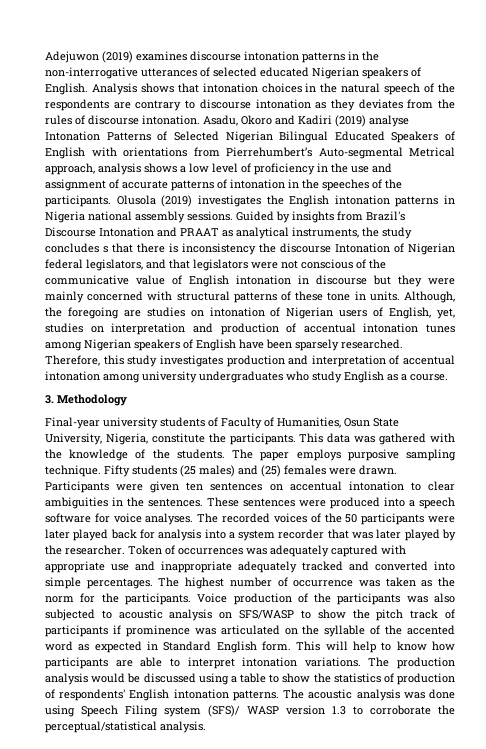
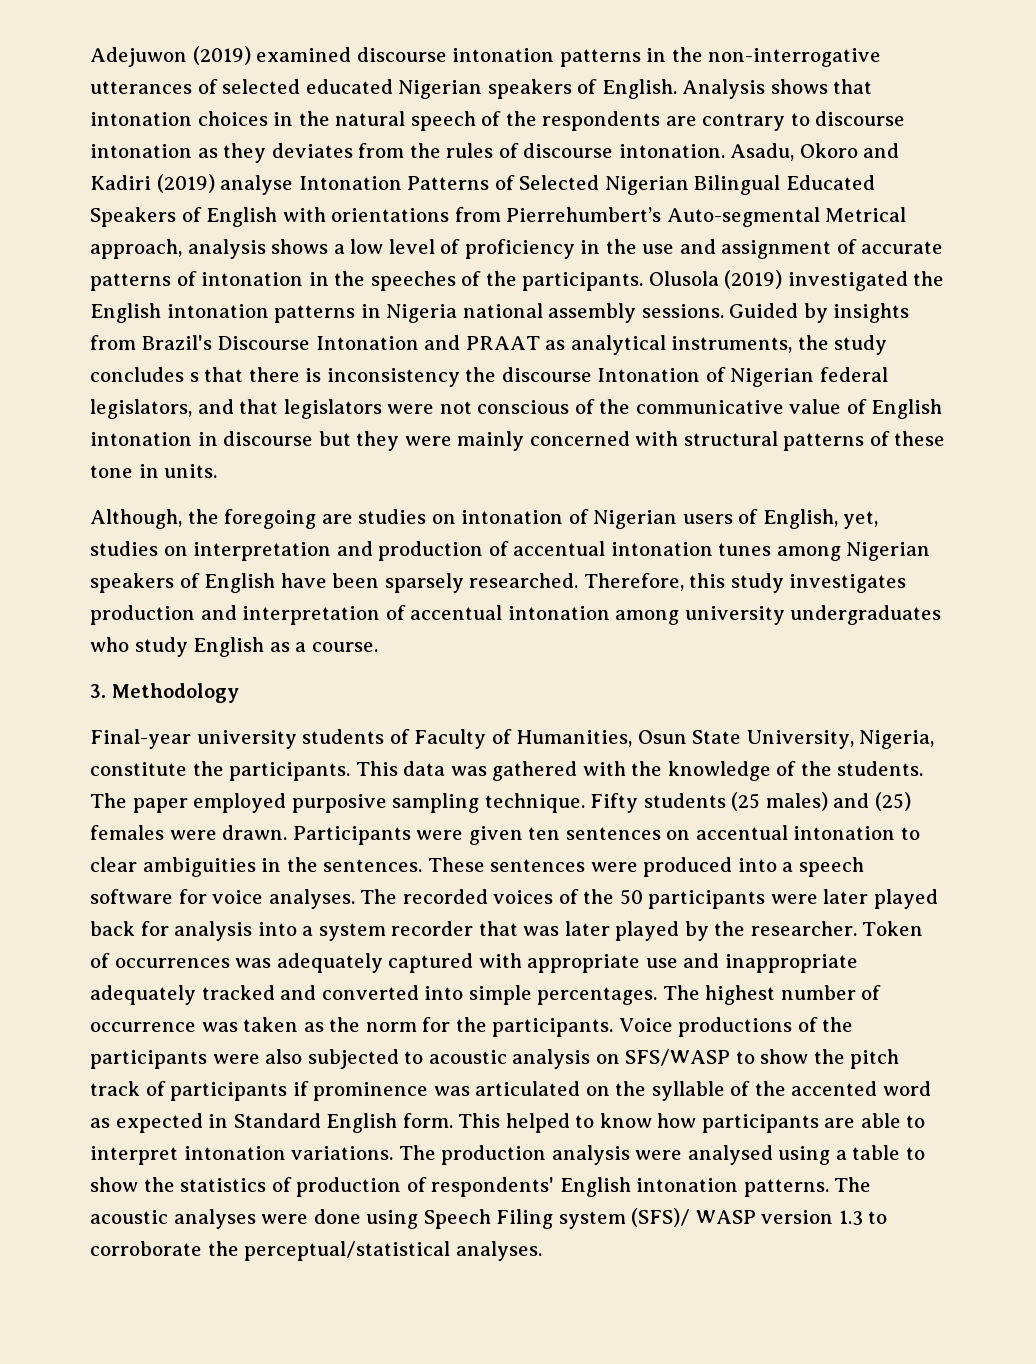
[136,51,187,61] examines -> [256,47,352,62] examined
[197,195,261,207] investigates -> [787,271,908,291] investigated
(400, 296) none -> (218, 471) //
[296,449,341,461] employs -> [193,793,287,813] employed
[233,593,292,605] production -> [678,1017,793,1037] productions
[406,596,428,603] was -> [212,1054,260,1064] were
[325,641,376,653] will help -> [505,1113,570,1133] helped
[91,673,196,683] would be discussed -> [635,1145,773,1165] were analysed
[356,689,425,701] analysis was -> [173,1209,309,1229] analyses were
[160,721,206,733] analysis. -> [455,1241,542,1261] analyses.

